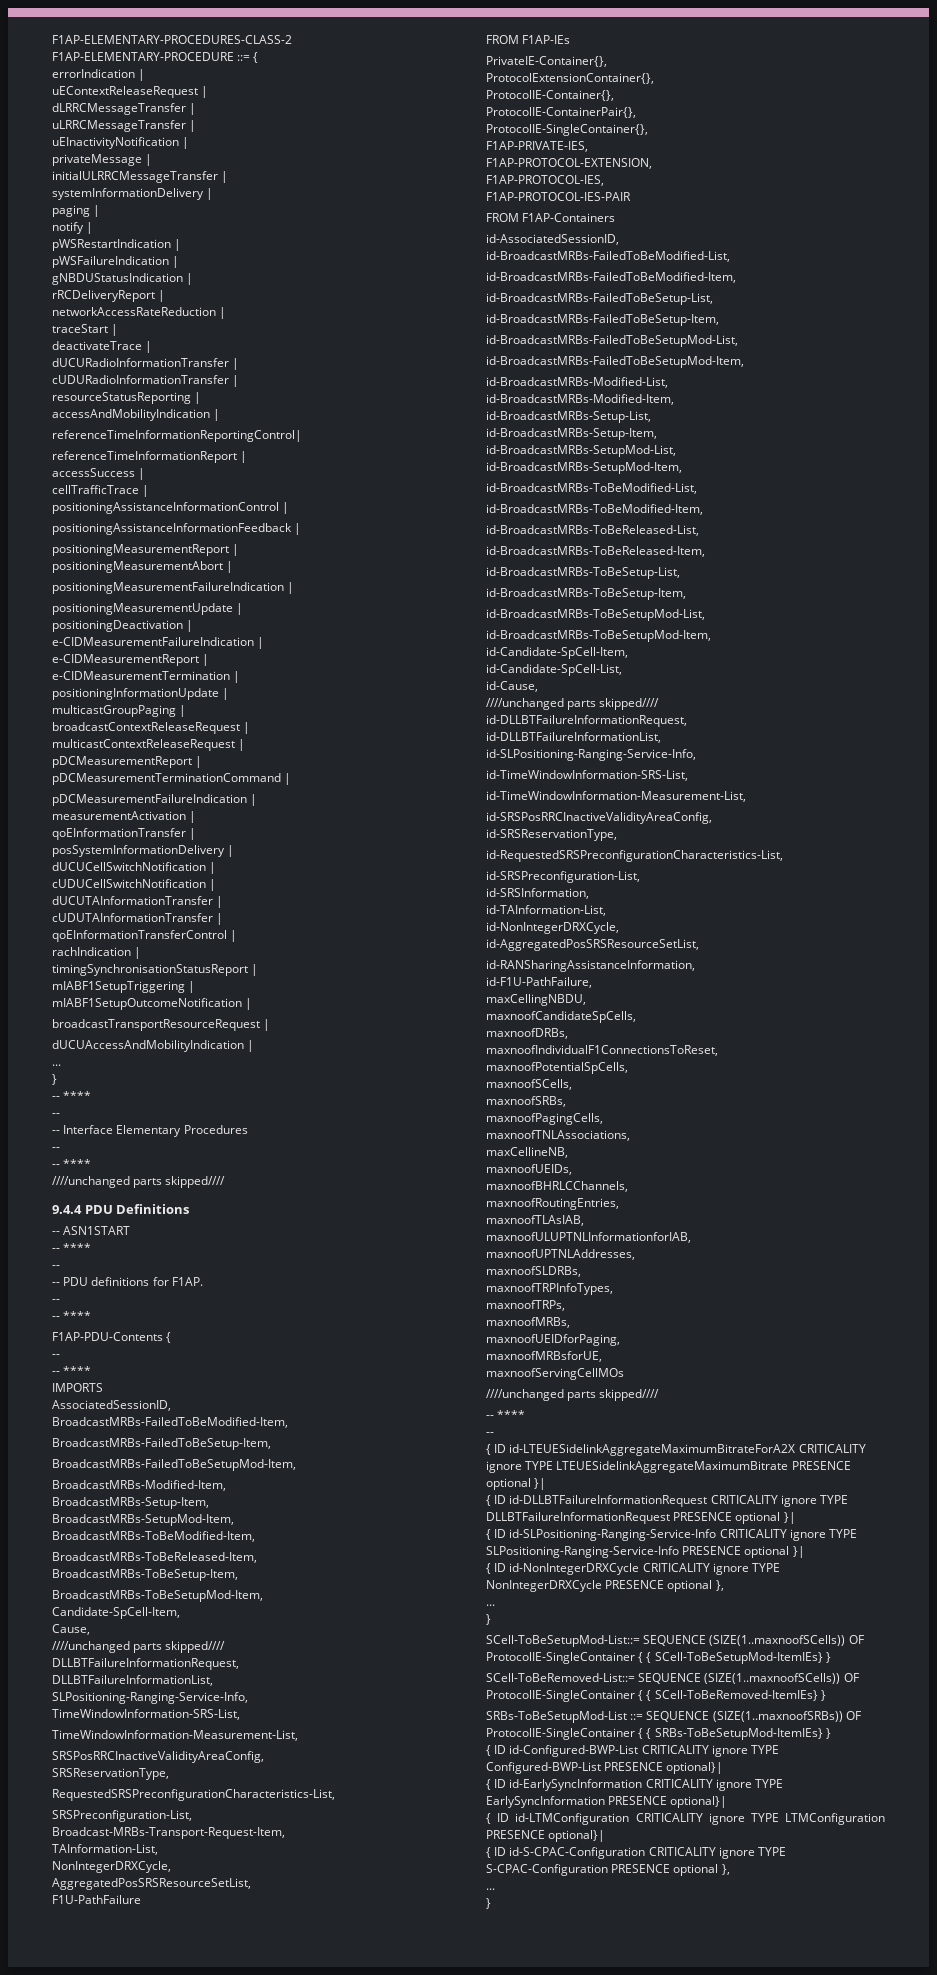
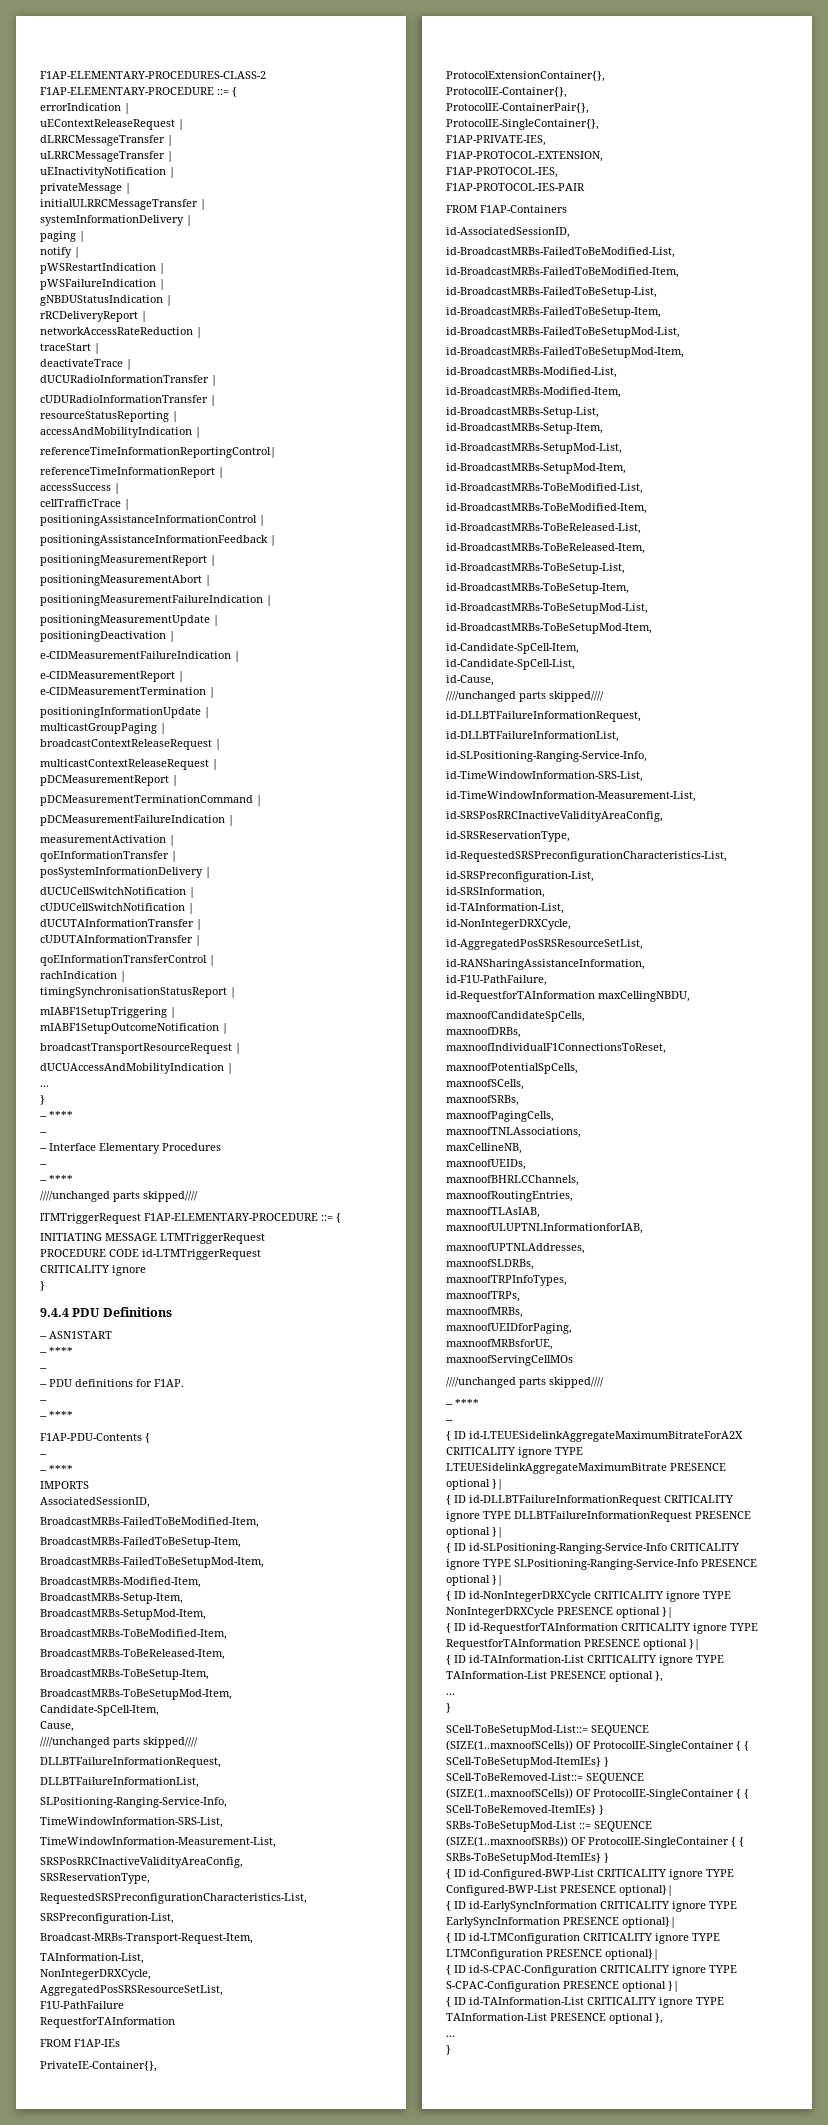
(226, 1182) none -> [40,1213,341,1224] [40,1233,265,1244] [40,1249,261,1260] [40,1265,146,1276] [40,1281,45,1291] // lTMTriggerRequest F1AP-ELEMENTARY-PROCEDURE ::= { // INITIATING MESSAGE LTMTriggerRequest // PROCEDURE CODE id-LTMTriggerRequest // CRITICALITY ignore // }
(141, 1899) none -> [40,2017,175,2028] // RequestforTAInformation
(592, 982) none -> [446,991,595,1002] id-RequestforTAInformation
(713, 1586) none -> [662,1607,673,1618] [446,1623,758,1634] [446,1639,700,1650] [446,1655,724,1666] [446,1671,653,1682] }| // { ID id-RequestforTAInformation CRITICALITY ignore TYPE RequestforTAInformation PRESENCE optional }| // { ID id-TAInformation-List CRITICALITY ignore TYPE TAInformation-List PRESENCE optional
(719, 1870) none -> [668,1981,679,1992] [446,1997,724,2008] [446,2013,653,2024] }| // { ID id-TAInformation-List CRITICALITY ignore TYPE TAInformation-List PRESENCE optional

